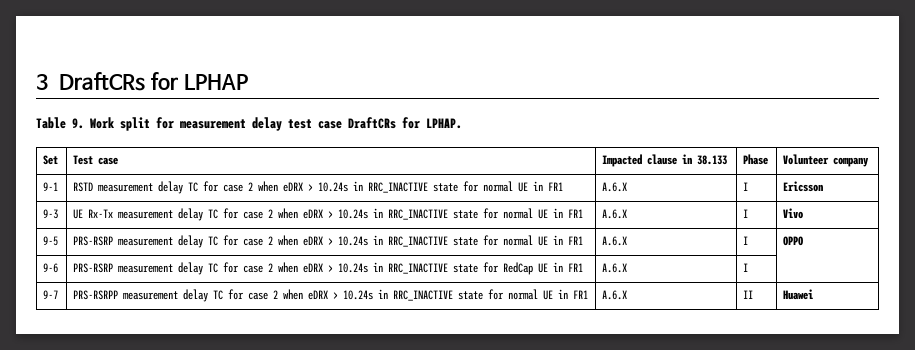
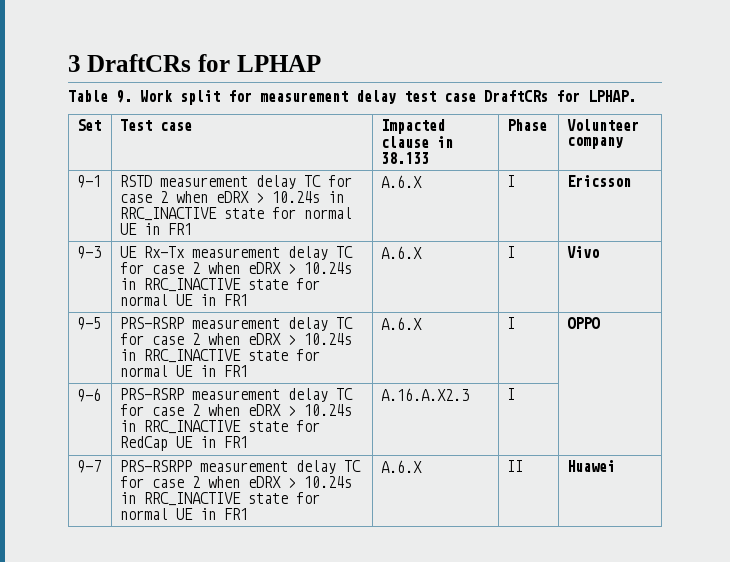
[601,263,627,273] A.6.X -> [381,388,470,401] A.16.A.X2.3

